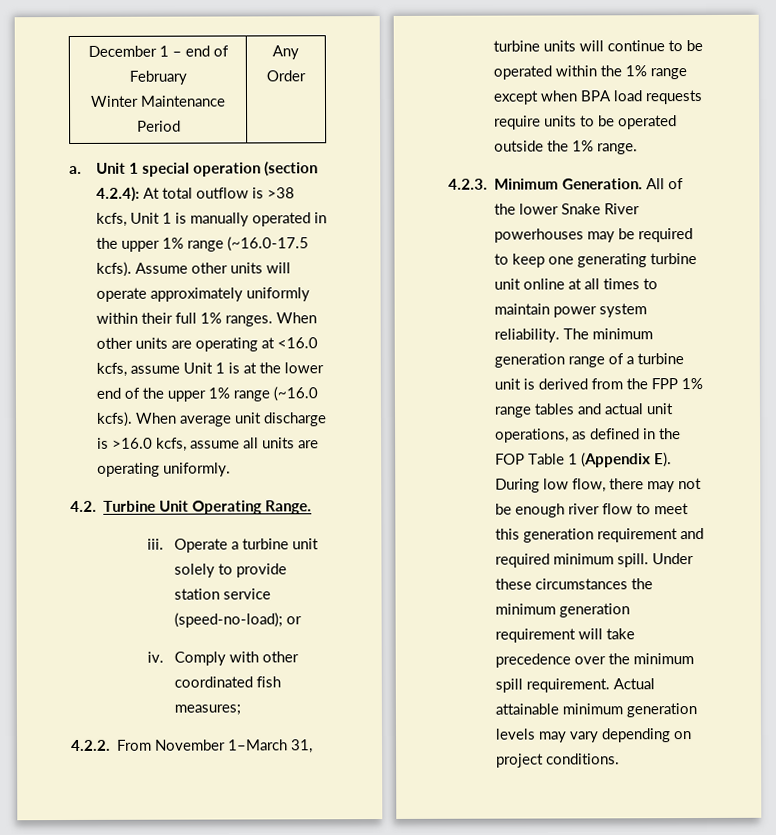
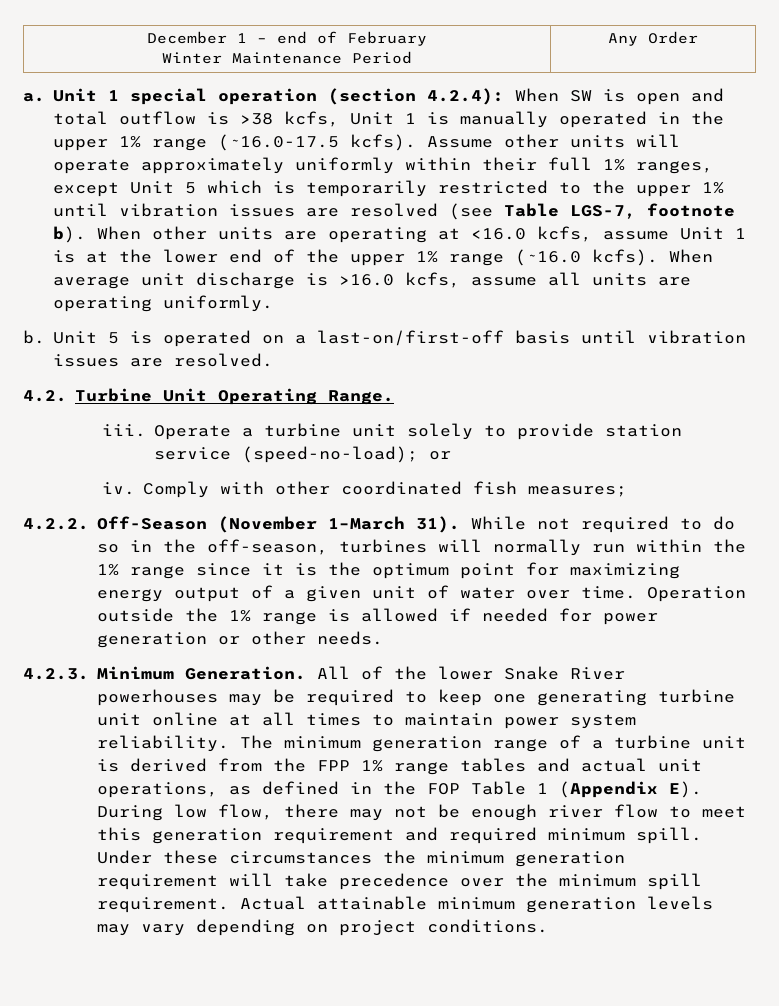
[142,187,160,199] At -> [514,88,724,105] When SW is open and
[224,315,273,327] ranges. -> [635,161,713,174] [52,180,724,197] [52,203,735,220] [52,226,86,243] ranges, except Unit 5 which is temporarily restricted to the upper 1% until vibration issues are resolved (see Table LGS-7, footnote b).
(231, 469) none -> [23,330,746,347] [52,353,273,367] // b. Unit 5 is operated on a last-on/first-off basis until vibration issues are resolved.
[117,739,314,754] [493,40,704,52] [493,65,688,80] [493,90,704,105] [494,115,678,130] [494,140,639,155] From November 1–March 31, turbine units will continue to be operated within the 1% range except when BPA load requests require units to be operated outside the 1% range. -> [96,516,735,533] [96,539,746,556] [96,562,680,579] [96,585,746,602] [96,608,658,625] [96,631,383,648] Off-Season (November 1–March 31). While not required to do so in the off-season, turbines will normally run within the 1% range since it is the optimum point for maximizing energy output of a given unit of water over time. Operation outside the 1% range is allowed if needed for power generation or other needs.

